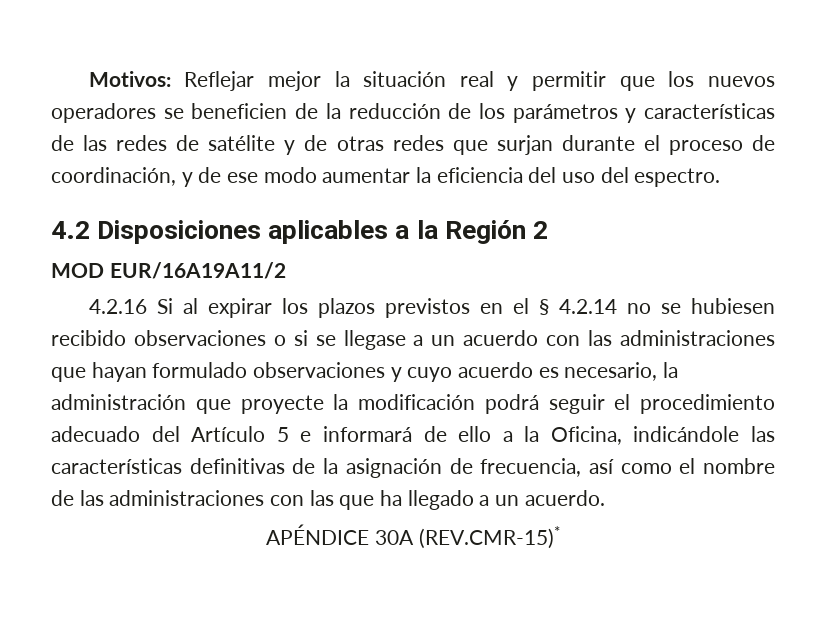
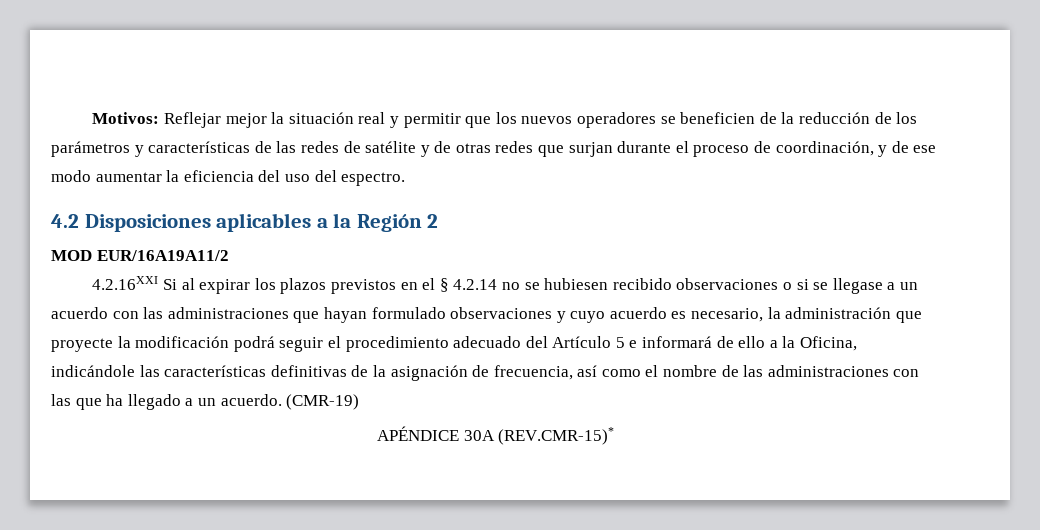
[88,299,147,314] 4.2.16 -> [92,276,159,290] 4.2.16XXI
(605, 498) none -> [286,394,360,410] (CMR-19)

